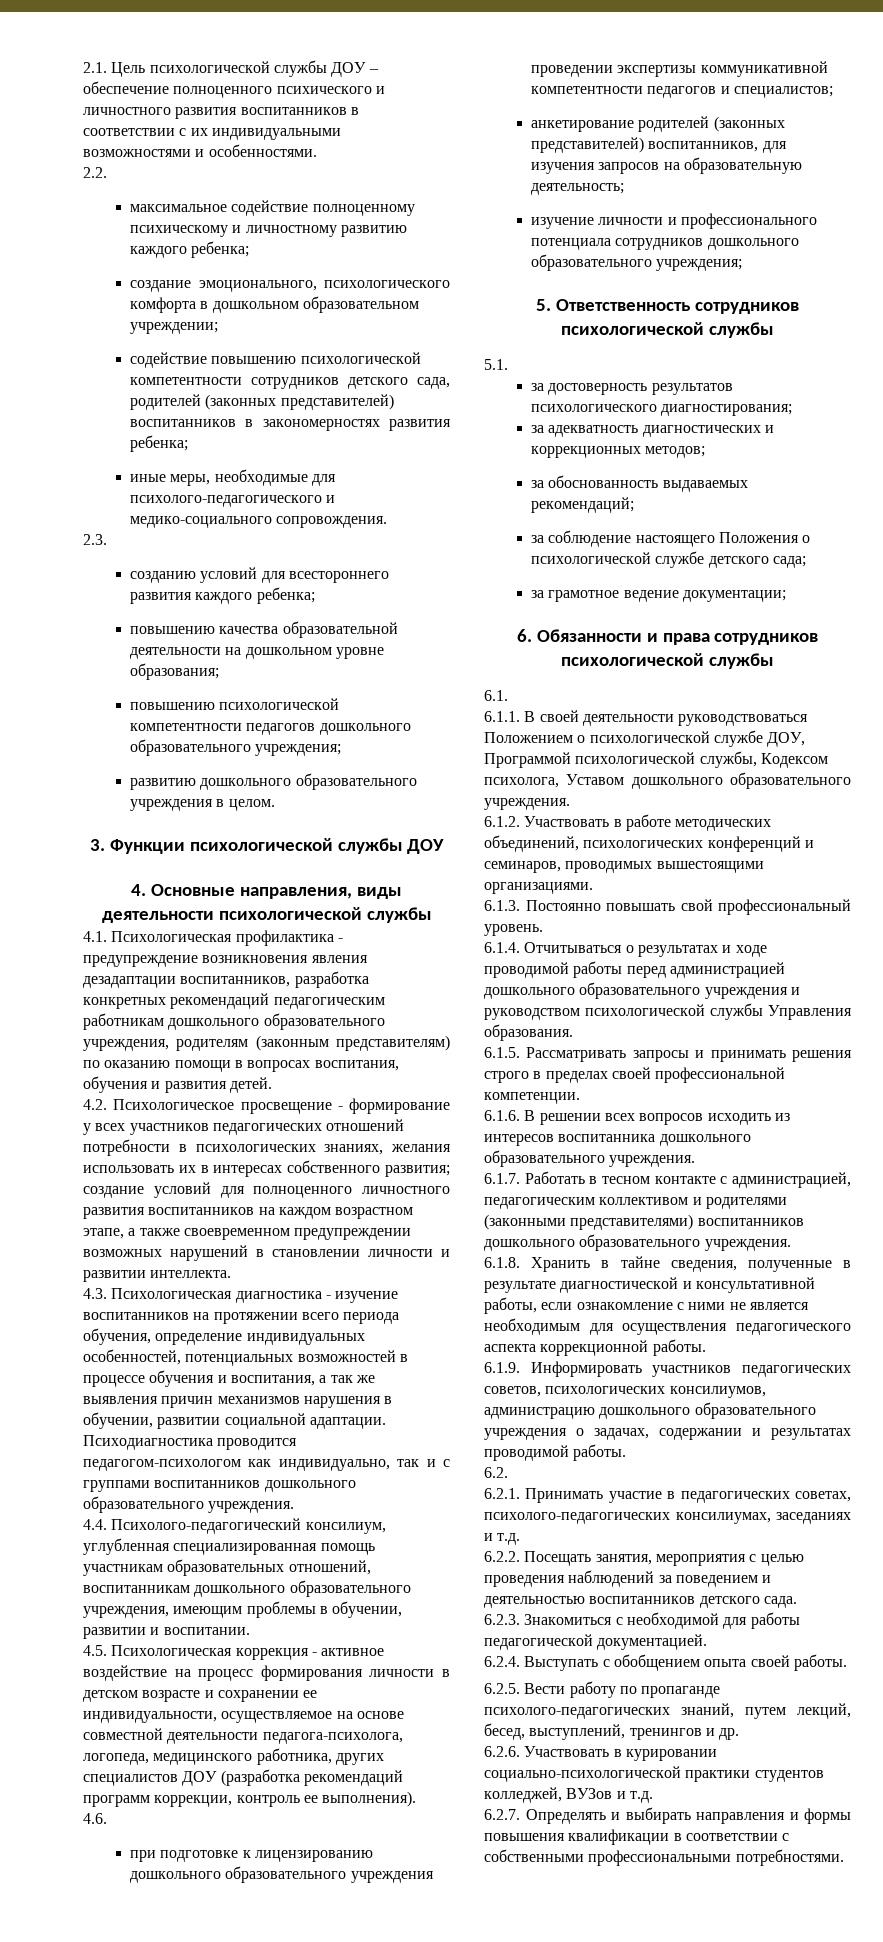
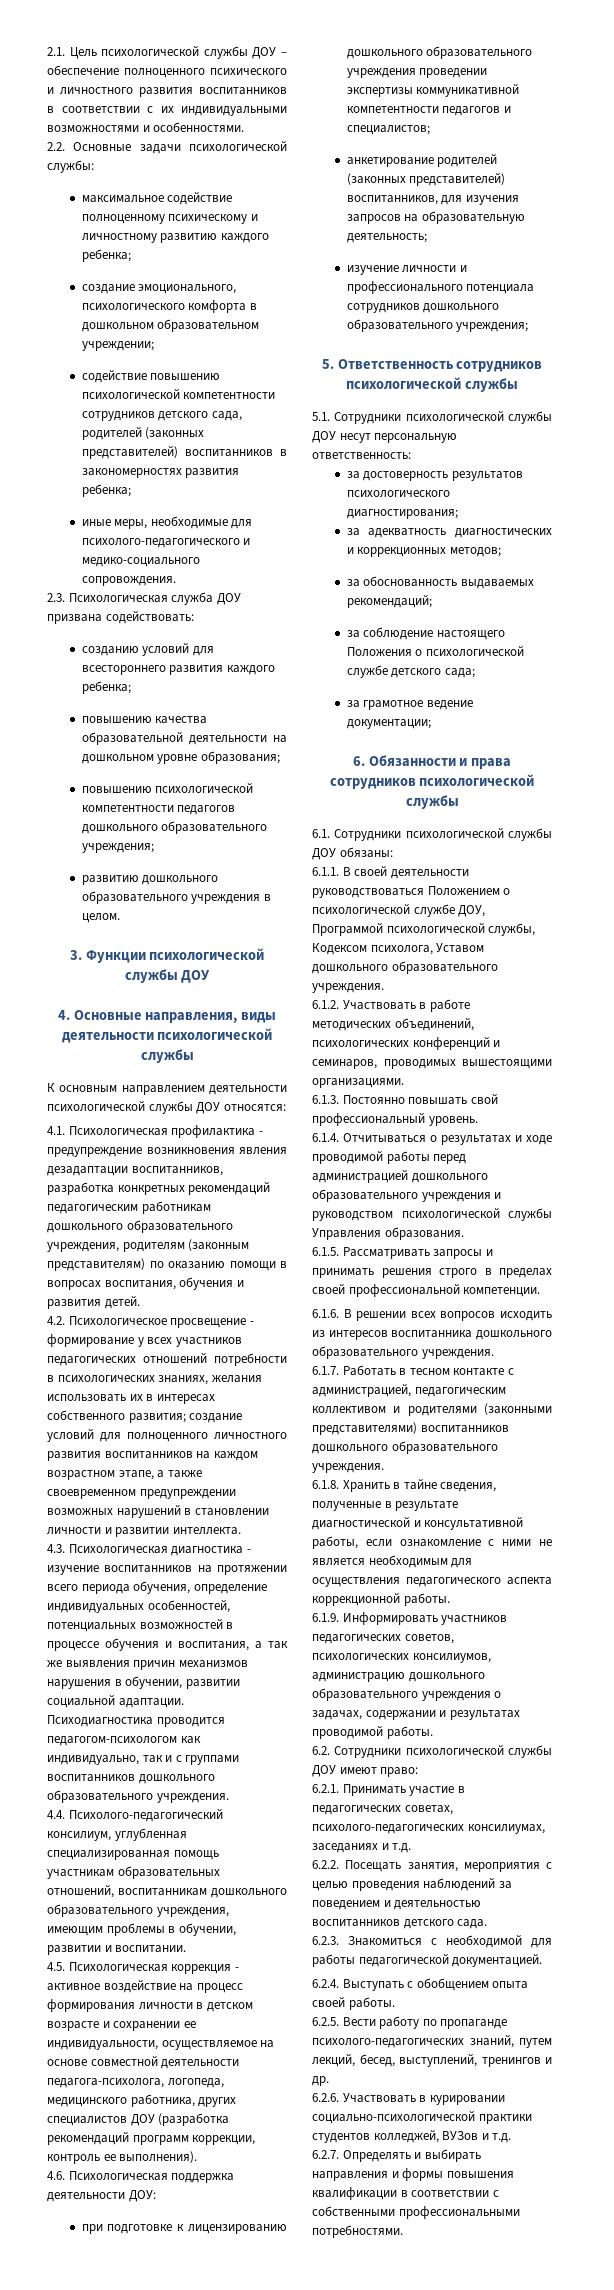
(107, 172) none -> [73,141,287,154] [47,160,94,173] Основные задачи психологической службы:
(107, 539) none -> [68,592,241,605] [47,611,194,624] Психологическая служба ДОУ призвана содействовать:
(432, 915) none -> [47,1083,287,1095] [47,1101,286,1114] // К основным направлением деятельности психологической службы ДОУ относятся:
(107, 1818) none -> [68,2171,235,2183] [47,2190,156,2202] Психологическая поддержка деятельности ДОУ:
(508, 364) none -> [334,411,552,424] [312,431,458,443] [312,452,411,459] Сотрудники психологической службы ДОУ несут персональную ответственность:
(508, 695) none -> [334,828,552,841] [312,847,393,860] Сотрудники психологической службы ДОУ обязаны:
(508, 1472) none -> [334,1745,552,1758] [312,1765,419,1777] Сотрудники психологической службы ДОУ имеют право:

